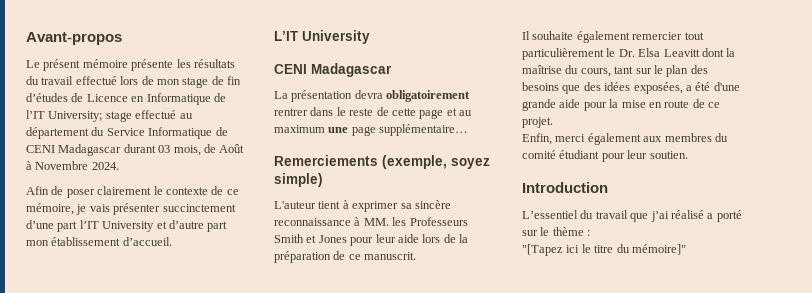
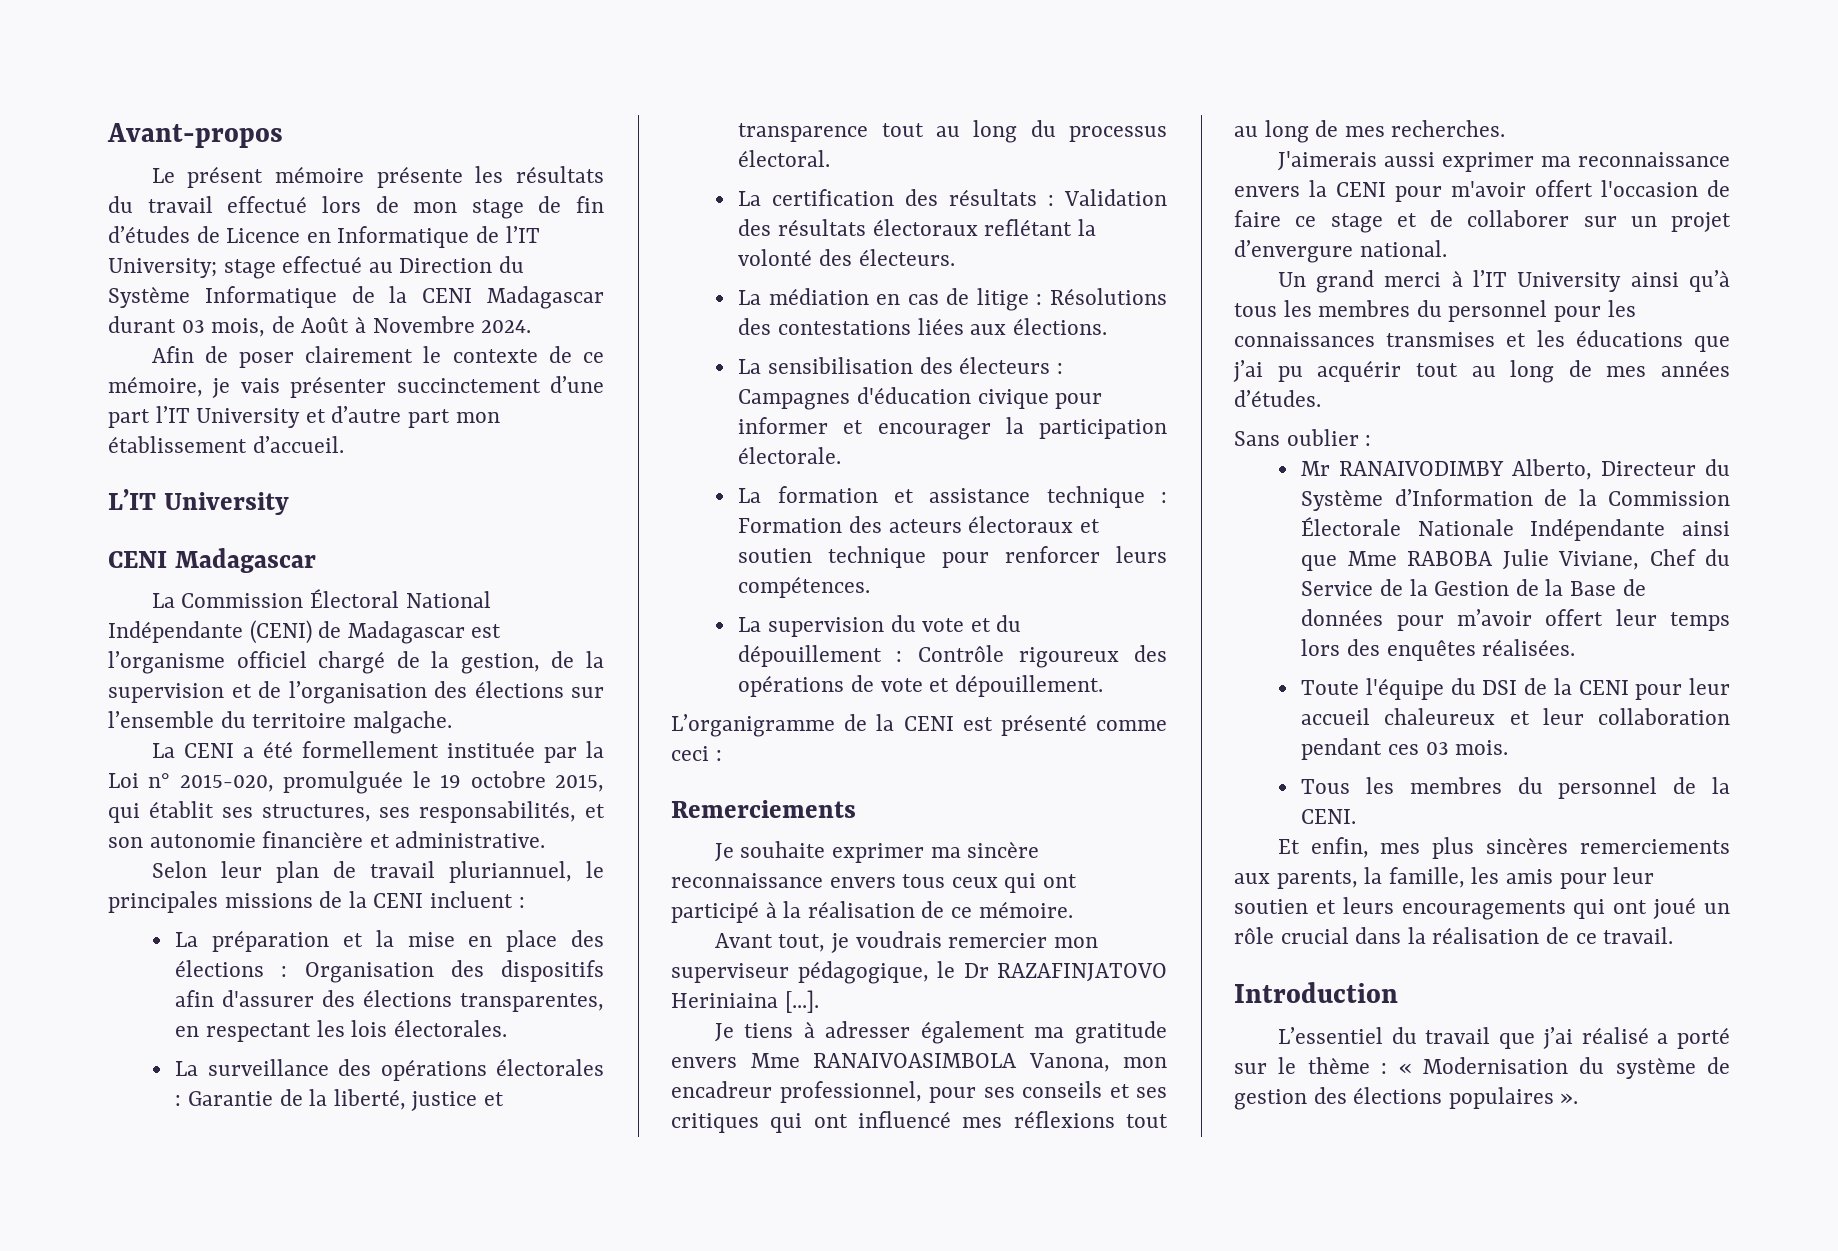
[26,127,228,139] département du Service Informatique de -> [399,256,525,273] [108,286,408,308] Direction du Système Informatique de la
[291,90,471,102] [274,107,472,119] [274,124,469,136] [274,155,490,169] [274,173,323,187] [274,200,451,212] [274,217,468,226] [274,234,468,246] [274,251,417,263] [522,31,704,43] [522,48,736,60] [522,65,708,77] [522,82,740,94] [522,99,720,111] [522,117,553,128] [522,133,728,145] [522,150,688,162] présentation devra obligatoirement rentrer dans le reste de cette page et au maximum une page supplémentaire… // Remerciements (exemple, soyez simple) // L'auteur tient à exprimer sa sincère reconnaissance à MM. les Professeurs Smith et Jones pour leur aide lors de la préparation de ce manuscrit. // Il souhaite également remercier tout particulièrement le Dr. Elsa Leavitt dont la maîtrise du cours, tant sur le plan des besoins que des idées exposées, a été d'une grande aide pour la mise en route de ce projet. // Enfin, merci également aux membres du comité étudiant pour leur soutien. -> [181,589,491,608] [108,620,502,644] [108,651,604,674] [108,681,604,704] [108,711,452,734] [151,741,604,763] [108,771,604,794] [108,801,605,823] [108,831,546,848] [151,861,604,883] [108,891,525,913] [175,930,604,952] [175,960,604,983] [175,990,604,1012] [175,1020,507,1042] [175,1059,604,1081] [175,1089,504,1111] [738,120,1167,143] [738,150,831,167] [738,189,1167,206] [738,219,1096,236] [738,249,955,266] [738,288,1167,311] [738,318,1107,335] [738,357,1063,374] [738,387,1103,410] [738,417,1167,440] [738,447,842,464] [738,486,1167,508] [738,516,1100,533] [738,546,1167,568] [738,576,871,598] [738,615,1022,637] [738,645,1167,668] [738,675,1103,697] [671,714,1167,737] [671,746,722,761] [671,800,856,818] [714,841,1040,863] [671,873,1078,893] [671,901,1073,923] [714,931,1098,953] [671,961,1167,984] [671,990,819,1013] [714,1021,1167,1044] [671,1053,1167,1072] [671,1081,1167,1103] [671,1111,1168,1133] [1234,120,1506,143] [1277,151,1730,172] [1234,180,1730,202] [1234,210,1731,233] [1234,240,1447,263] [1277,270,1730,293] [1234,300,1636,322] [1234,330,1730,352] [1233,360,1730,383] [1234,390,1321,407] [1234,429,1372,446] [1301,459,1730,480] [1301,489,1730,511] [1301,517,1730,541] [1301,549,1730,571] [1301,579,1646,596] [1301,609,1730,631] [1301,639,1576,661] [1301,678,1730,700] [1301,708,1730,725] [1301,738,1509,760] [1301,777,1730,799] [1301,809,1357,824] [1277,837,1730,859] [1234,867,1655,889] [1234,897,1730,920] [1234,927,1674,944] Commission Électoral National Indépendante (CENI) de Madagascar est l’organisme officiel chargé de la gestion, de la supervision et de l’organisation des élections sur l’ensemble du territoire malgache. // La CENI a été formellement instituée par la Loi n° 2015-020, promulguée le 19 octobre 2015, qui établit ses structures, ses responsabilités, et son autonomie financière et administrative. // Selon leur plan de travail pluriannuel, le principales missions de la CENI incluent : // La préparation et la mise en place des élections : Organisation des dispositifs afin d'assurer des élections transparentes, en respectant les lois électorales. // La surveillance des opérations électorales : Garantie de la liberté, justice et transparence tout au long du processus électoral. // La certification des résultats : Validation des résultats électoraux reflétant la volonté des électeurs. // La médiation en cas de litige : Résolutions des contestations liées aux élections. // La sensibilisation des électeurs : Campagnes d'éducation civique pour informer et encourager la participation électorale. // La formation et assistance technique : Formation des acteurs électoraux et soutien technique pour renforcer leurs compétences. // La supervision du vote et du dépouillement : Contrôle rigoureux des opérations de vote et dépouillement. // L’organigramme de la CENI est présenté comme ceci : // Remerciements // Je souhaite exprimer ma sincère reconnaissance envers tous ceux qui ont participé à la réalisation de ce mémoire. // Avant tout, je voudrais remercier mon superviseur pédagogique, le Dr RAZAFINJATOVO Heriniaina [...]. // Je tiens à adresser également ma gratitude envers Mme RANAIVOASIMBOLA Vanona, mon encadreur professionnel, pour ses conseils et ses critiques qui ont influencé mes réflexions tout au long de mes recherches. // J'aimerais aussi exprimer ma reconnaissance envers la CENI pour m'avoir offert l'occasion de faire ce stage et de collaborer sur un projet d’envergure national. // Un grand merci à l’IT University ainsi qu’à tous les membres du personnel pour les connaissances transmises et les éducations que j’ai pu acquérir tout au long de mes années d’études. // Sans oublier : // Mr RANAIVODIMBY Alberto, Directeur du Système d’Information de la Commission Électorale Nationale Indépendante ainsi que Mme RABOBA Julie Viviane, Chef du Service de la Gestion de la Base de données pour m’avoir offert leur temps lors des enquêtes réalisées. // Toute l'équipe du DSI de la CENI pour leur accueil chaleureux et leur collaboration pendant ces 03 mois. // Tous les membres du personnel de la CENI. // Et enfin, mes plus sincères remerciements aux parents, la famille, les amis pour leur soutien et leurs encouragements qui ont joué un rôle crucial dans la réalisation de ce travail.
[522,244,686,256] // "[Tapez ici le titre du mémoire]" -> [1398,1057,1730,1079] [1234,1087,1579,1110] « Modernisation du système de gestion des élections populaires ».

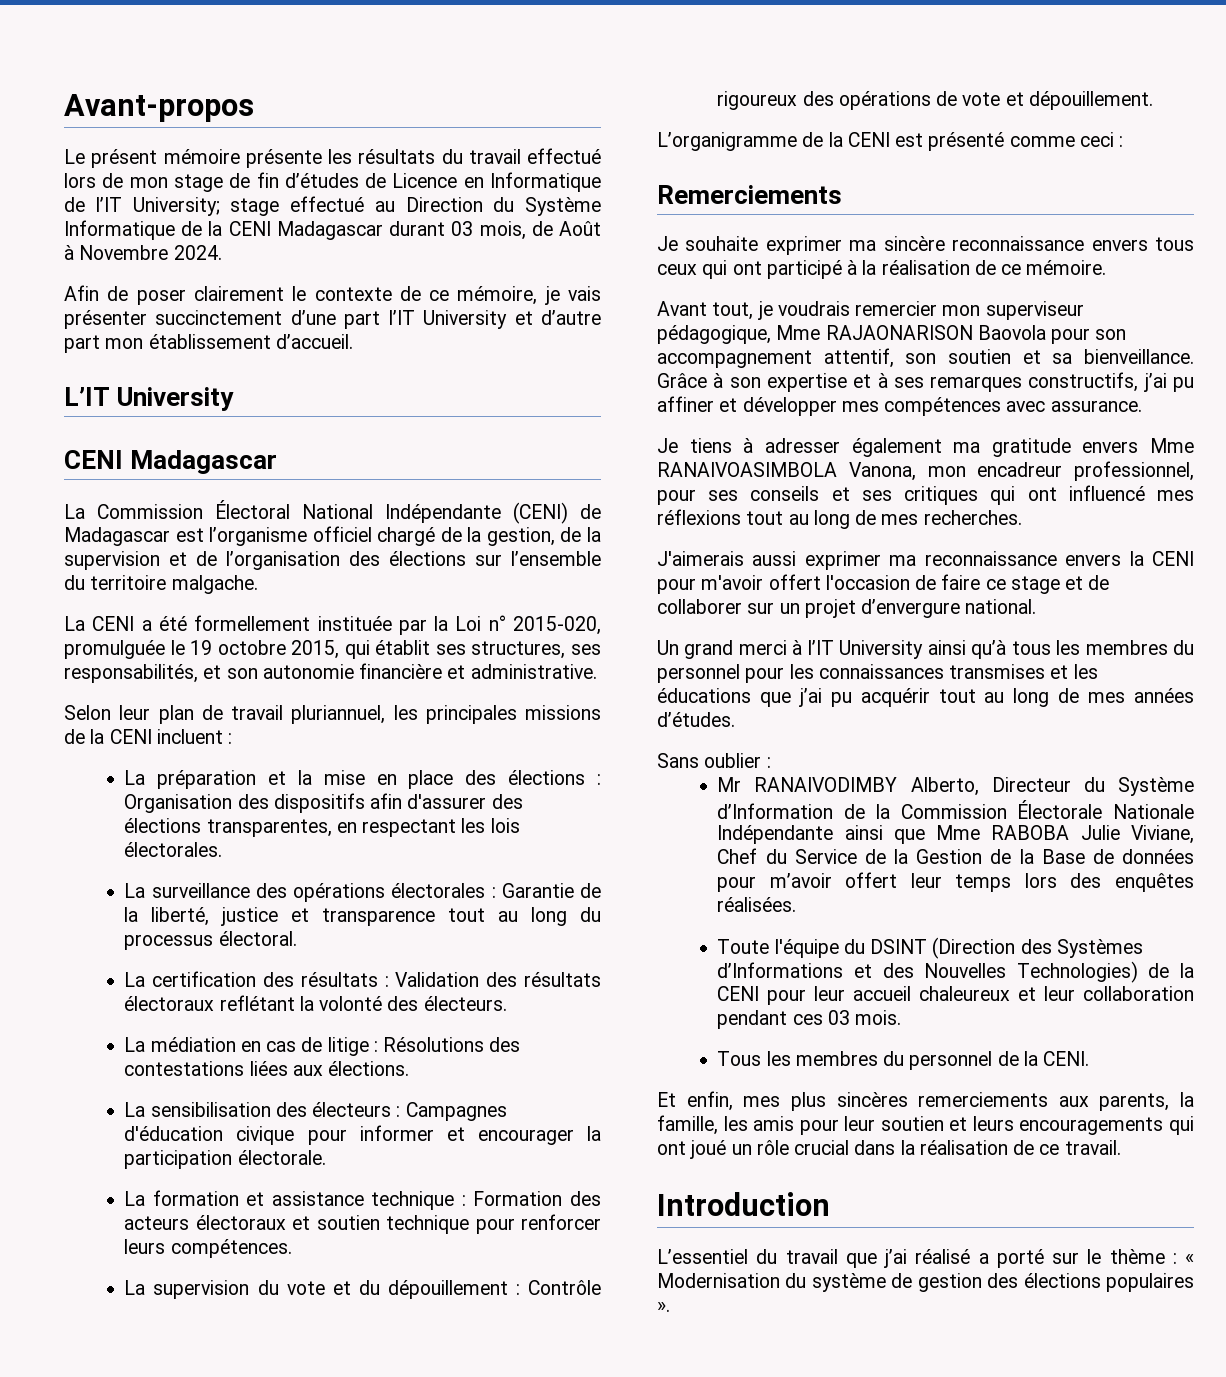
[586,861,604,878] le -> [393,705,418,720] les
[937,961,1167,982] [671,990,819,1013] le Dr RAZAFINJATOVO Heriniaina [...]. -> [776,325,1127,344] [657,348,1194,368] [657,372,1194,392] [657,396,1142,416] Mme RAJAONARISON Baovola pour son accompagnement attentif, son soutien et sa bienveillance. Grâce à son expertise et à ses remarques constructifs, j’ai pu affiner et développer mes compétences avec assurance.
[1482,680,1518,695] DSI -> [870,937,1143,959] [717,961,1138,983] DSINT (Direction des Systèmes d’Informations et des Nouvelles Technologies)

